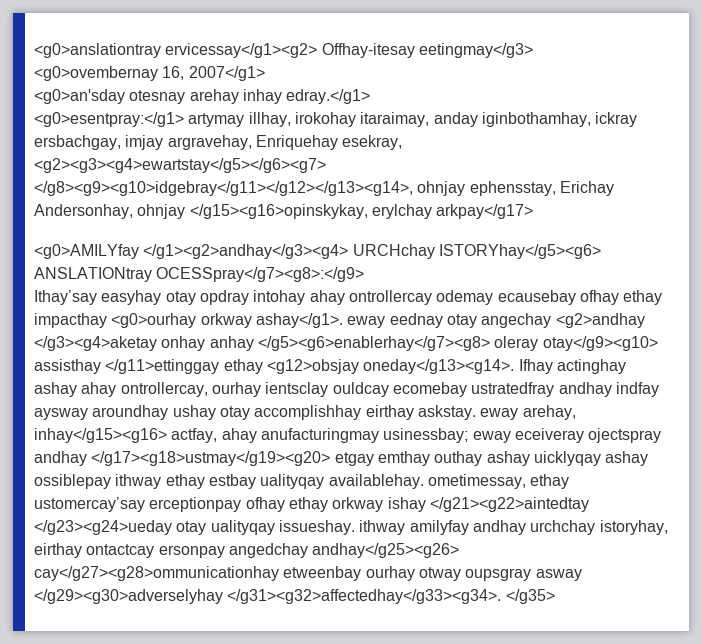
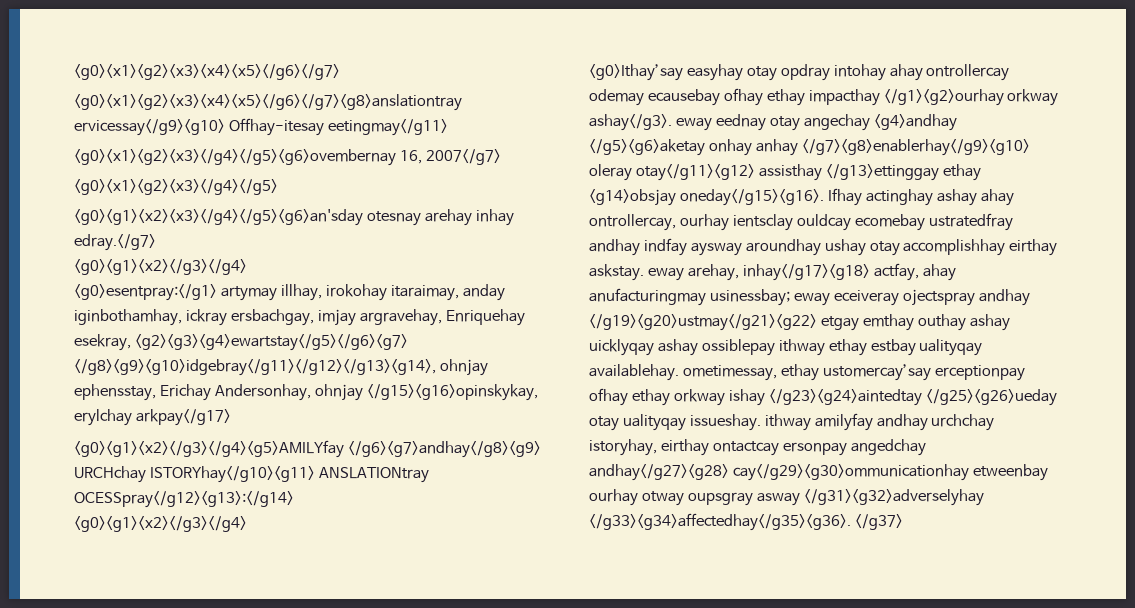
[34,43,533,58] [34,66,265,81] [34,89,125,104] <g0>anslationtray ervicessay</g1><g2> Offhay-itesay eetingmay</g3> // <g0>ovembernay 16, 2007</g1> // <g0>an'sday -> [74,64,340,80] [74,94,462,111] [74,118,448,136] [74,149,501,166] [74,179,278,195] [74,209,363,226] <g0><x1><g2><x3><x4><x5></g6></g7> // <g0><x1><g2><x3><x4><x5></g6></g7><g8>anslationtray ervicessay</g9><g10> Offhay-itesay eetingmay</g11> // <g0><x1><g2><x3></g4></g5><g6>ovembernay 16, 2007</g7> // <g0><x1><g2><x3></g4></g5> // <g0><g1><x2><x3></g4></g5><g6>an'sday
[286,89,371,104] edray.</g1> -> [74,234,156,251] [74,259,247,275] edray.</g7> // <g0><g1><x2></g3></g4>
[34,244,601,259] [34,267,365,282] [34,290,97,305] <g0>AMILYfay </g1><g2>andhay</g3><g4> URCHchay ISTORYhay</g5><g6> ANSLATIONtray OCESSpray</g7><g8>:</g9> // Ithay’say -> [74,440,541,458] [74,466,429,483] [74,491,294,508] [74,516,247,532] [589,64,683,81] <g0><g1><x2></g3></g4><g5>AMILYfay </g6><g7>andhay</g8><g9> URCHchay ISTORYhay</g10><g11> ANSLATIONtray OCESSpray</g12><g13>:</g14> // <g0><g1><x2></g3></g4> // <g0>Ithay’say
[111,313,343,328] <g0>ourhay orkway ashay</g1>. -> [883,89,1059,106] [589,114,672,131] </g1><g2>ourhay orkway ashay</g3>.
[555,313,645,328] [34,336,658,351] [34,359,515,374] <g2>andhay </g3><g4>aketay onhay anhay </g5><g6>enablerhay</g7><g8> oleray otay</g9><g10> assisthay </g11>ettinggay ethay <g12>obsjay oneday</g13><g14>. -> [873,114,957,131] [589,139,1030,156] [589,164,981,181] [589,189,824,206] <g4>andhay </g5><g6>aketay onhay anhay </g7><g8>enablerhay</g9><g10> oleray otay</g11><g12> assisthay </g13>ettinggay ethay <g14>obsjay oneday</g15><g16>.
[34,428,167,443] inhay</g15><g16> -> [742,264,870,281] inhay</g17><g18>
[91,451,331,466] </g17><g18>ustmay</g19><g20> -> [589,314,817,331] </g19><g20>ustmay</g21><g22>
[429,497,589,512] [34,520,172,535] </g21><g22>aintedtay </g23><g24>ueday -> [768,389,1057,406] </g23><g24>aintedtay </g25><g26>ueday
[312,543,460,558] [34,566,279,581] andhay</g25><g26> cay</g27><g28>ommunicationhay -> [589,464,969,481] andhay</g27><g28> cay</g29><g30>ommunicationhay
[34,589,555,604] </g29><g30>adverselyhay </g31><g32>affectedhay</g33><g34>. </g35> -> [803,489,984,506] [589,513,903,531] </g31><g32>adverselyhay </g33><g34>affectedhay</g35><g36>. </g37>

